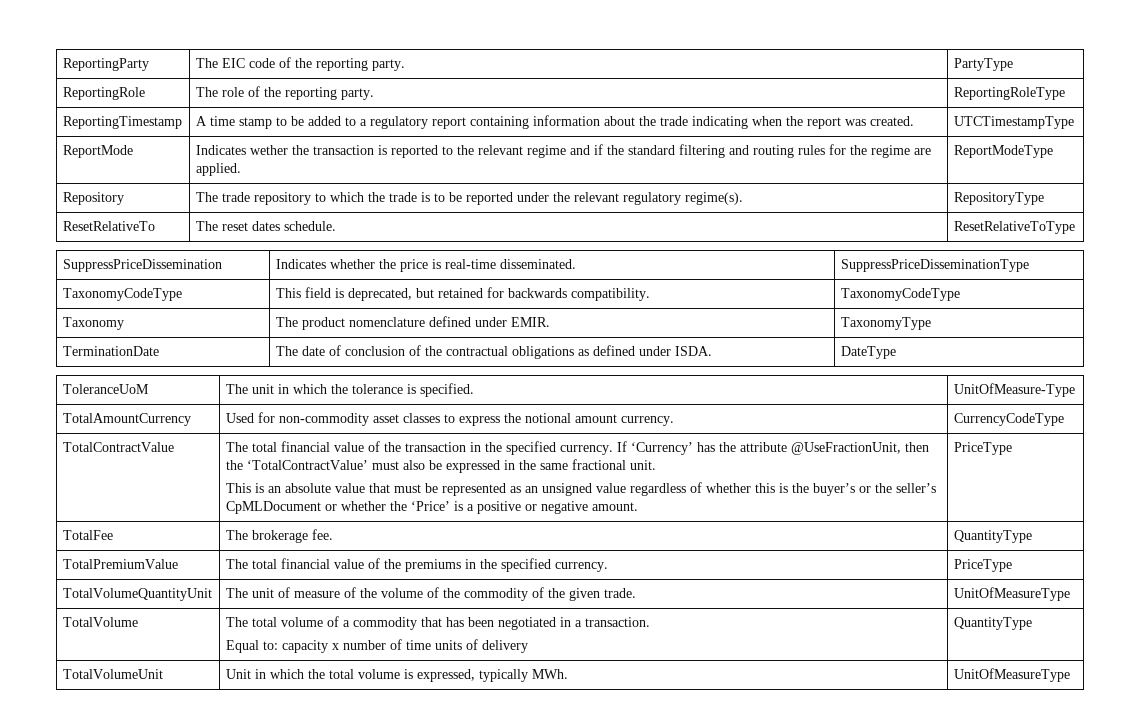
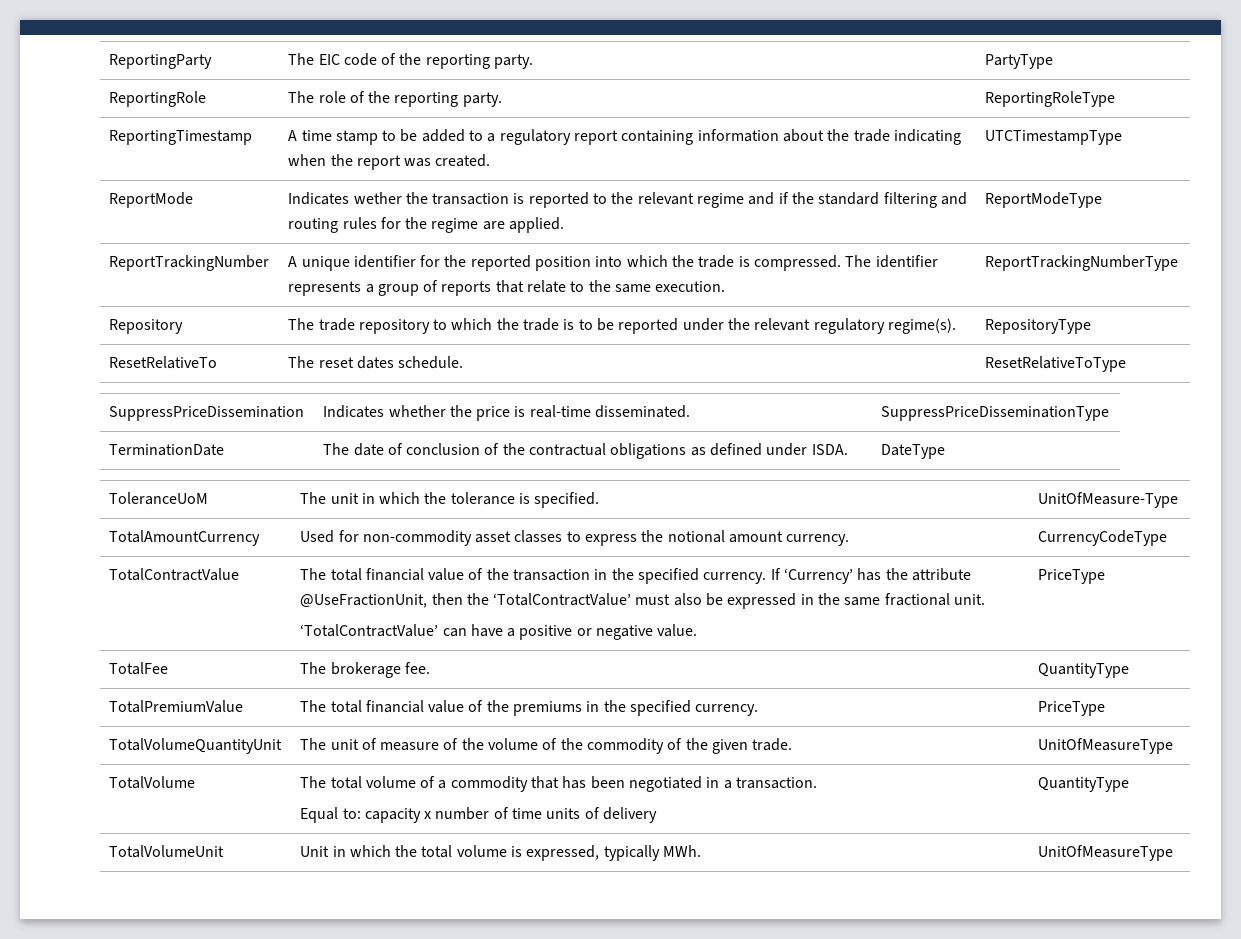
(1053, 151) none -> [109,255,270,271] [288,255,938,271] [288,280,726,296] [985,255,1179,271] // ReportTrackingNumber | A unique identifier for the reported position into which the trade is compressed. The identifier represents a group of reports that relate to the same execution. | ReportTrackingNumberType
[62,288,182,301] [275,287,650,301] [840,288,960,301] [62,317,124,330] [275,316,550,330] [840,317,931,330] // TaxonomyCodeType | This field is deprecated, but retained for backwards compatibility. | TaxonomyCodeType // Taxonomy | The product nomenclature defined under EMIR. | TaxonomyType -> (1110, 413) none
[225,482,936,496] [225,501,463,514] This is an absolute value that must be represented as an unsigned value regardless of whether this is the buyer’s or the seller’s CpMLDocument or whether the ‘Price’ is -> [300,624,503,637] ‘TotalContractValue’ can have
[591,502,638,511] amount. -> [657,624,698,637] value.

